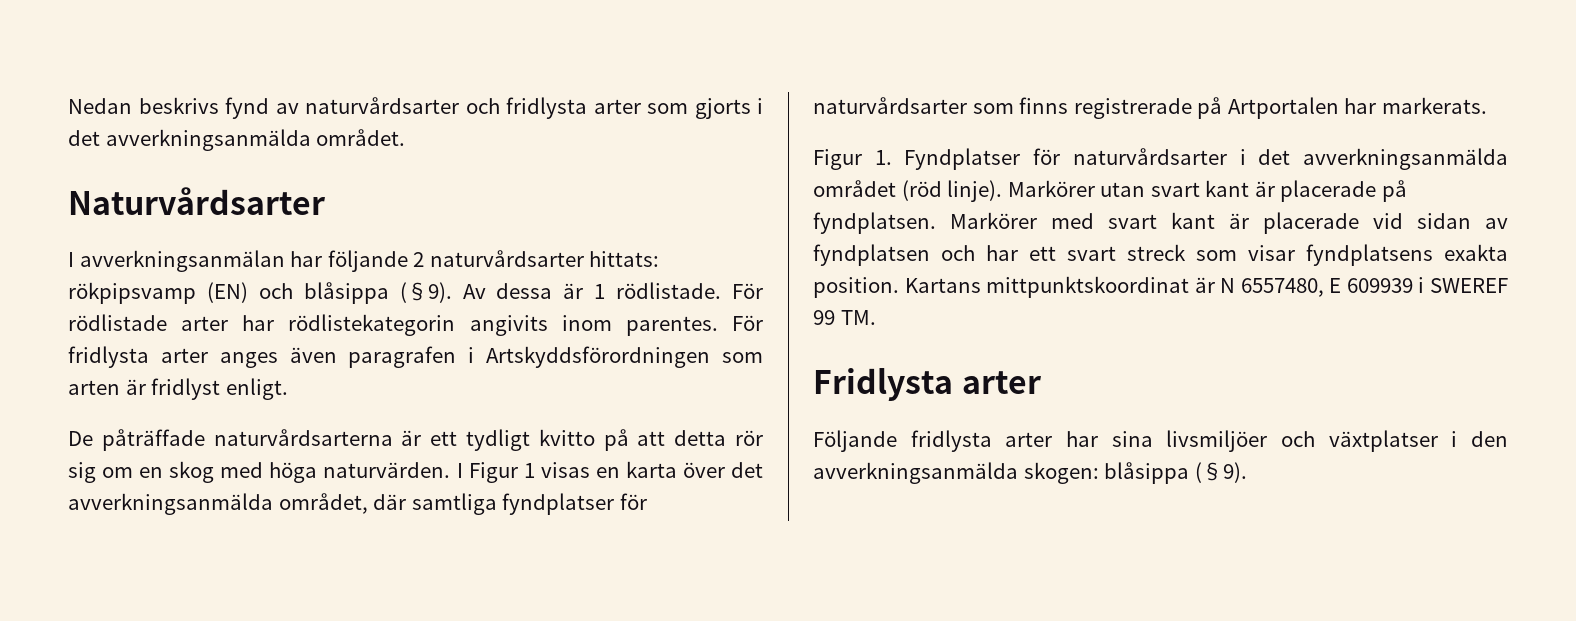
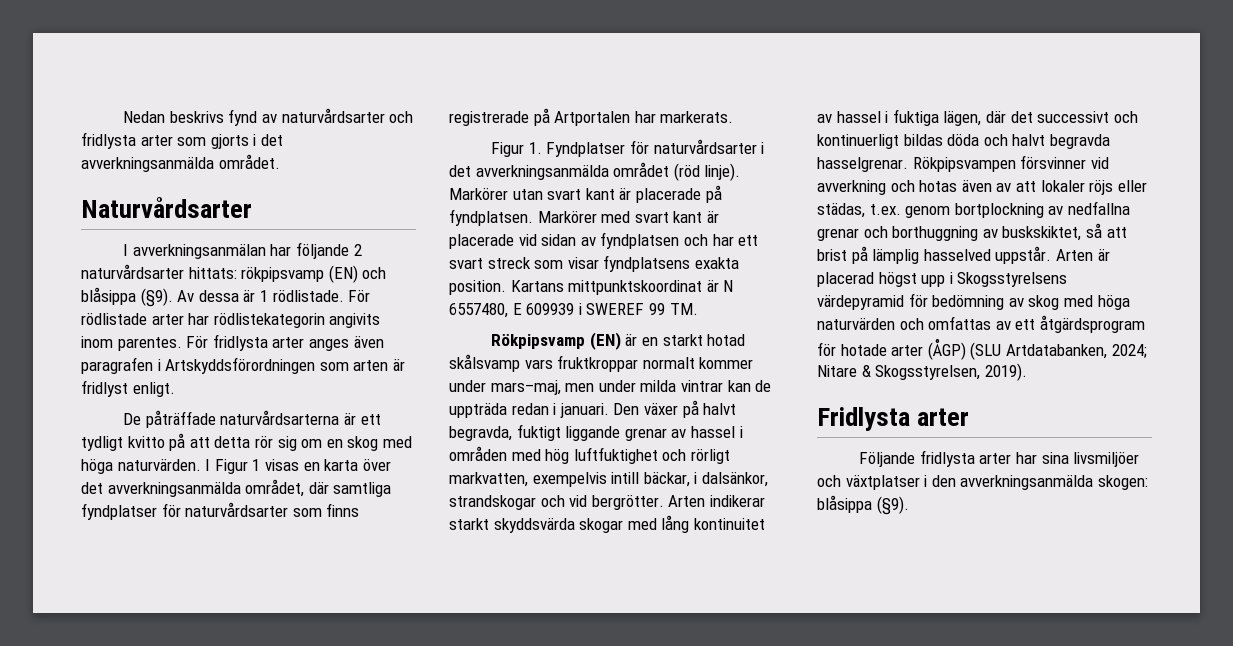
(876, 317) none -> [491,332,746,350] [449,354,754,372] [449,380,772,395] [449,400,737,418] [449,424,743,441] [449,446,730,464] [449,472,768,487] [449,495,765,510] [449,515,765,533] [817,109,1138,126] [817,134,1110,149] [817,155,1109,172] [817,180,1147,195] [817,201,1130,218] [817,223,1127,241] [817,246,1110,264] [817,272,1068,287] [817,293,1130,310] [817,315,1145,333] [817,338,1147,360] [817,363,1027,381] // Rökpipsvamp (EN) är en starkt hotad skålsvamp vars fruktkroppar normalt kommer under mars–maj, men under milda vintrar kan de uppträda redan i januari. Den växer på halvt begravda, fuktigt liggande grenar av hassel i områden med hög luftfuktighet och rörligt markvatten, exempelvis intill bäckar, i dalsänkor, strandskogar och vid bergrötter. Arten indikerar starkt skyddsvärda skogar med lång kontinuitet av hassel i fuktiga lägen, där det successivt och kontinuerligt bildas döda och halvt begravda hasselgrenar. Rökpipsvampen försvinner vid avverkning och hotas även av att lokaler röjs eller städas, t.ex. genom bortplockning av nedfallna grenar och borthuggning av buskskiktet, så att brist på lämplig hasselved uppstår. Arten är placerad högst upp i Skogsstyrelsens värdepyramid för bedömning av skog med höga naturvärden och omfattas av ett åtgärdsprogram för hotade arter (ÅGP) (SLU Artdatabanken, 2024; Nitare & Skogsstyrelsen, 2019).

